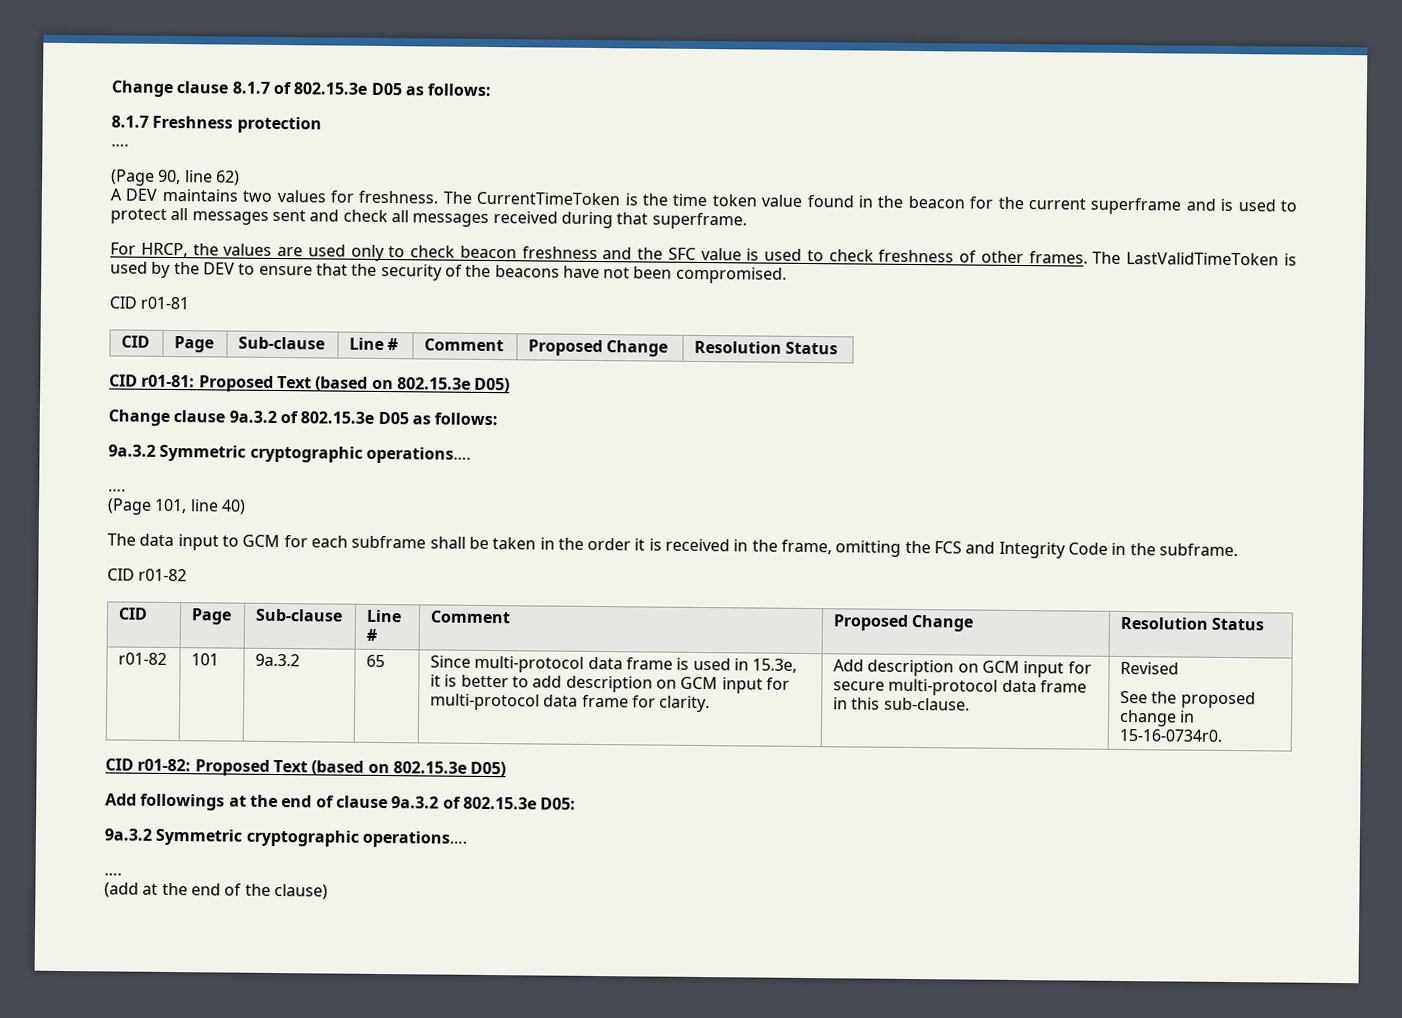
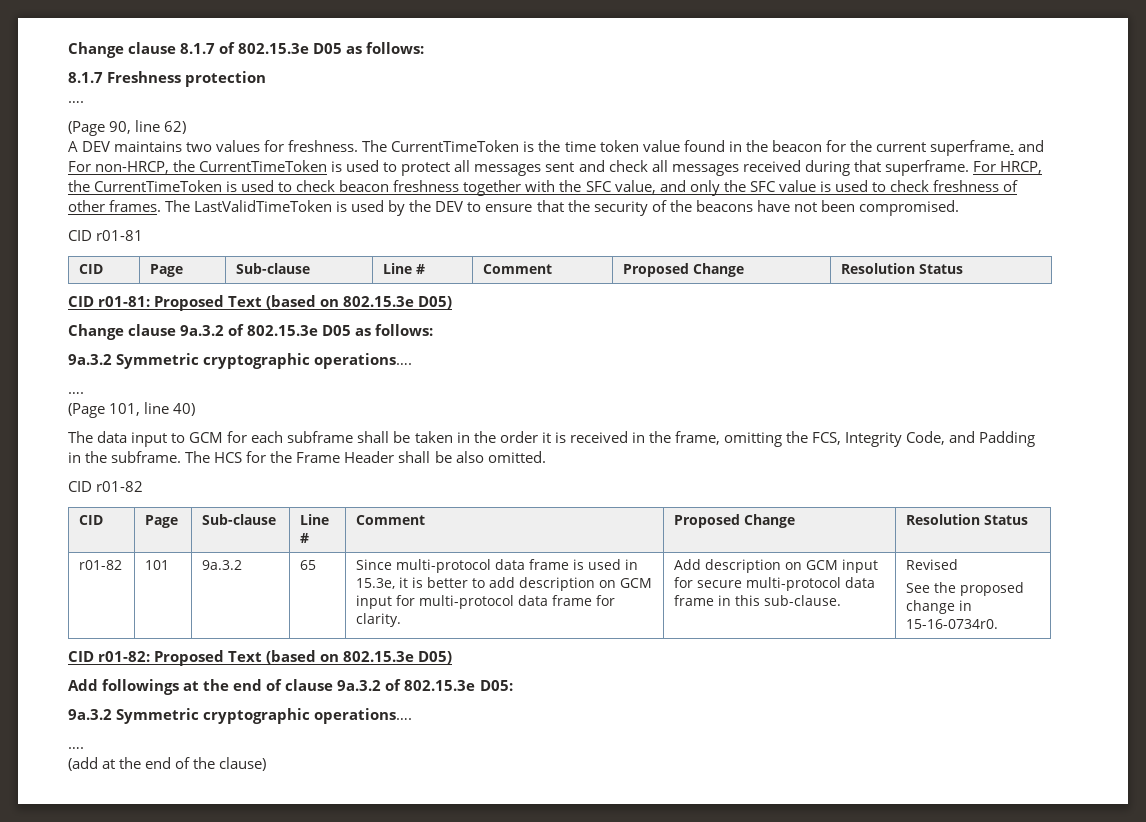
[1090,197,1216,215] superframe and -> [930,140,1045,156] [68,160,328,174] superframe. and For non-HRCP, the CurrentTimeToken
(747, 221) // -> (969, 168) none
[223,243,633,262] values are used only to check beacon freshness and -> [94,180,720,196] CurrentTimeToken is used to check beacon freshness together with the SFC value, and only
[934,541,1238,559] FCS and Integrity Code in the subframe. -> [812,431,1036,447] [68,451,546,463] FCS, Integrity Code, and Padding in the subframe. The HCS for the Frame Header shall be also omitted.

